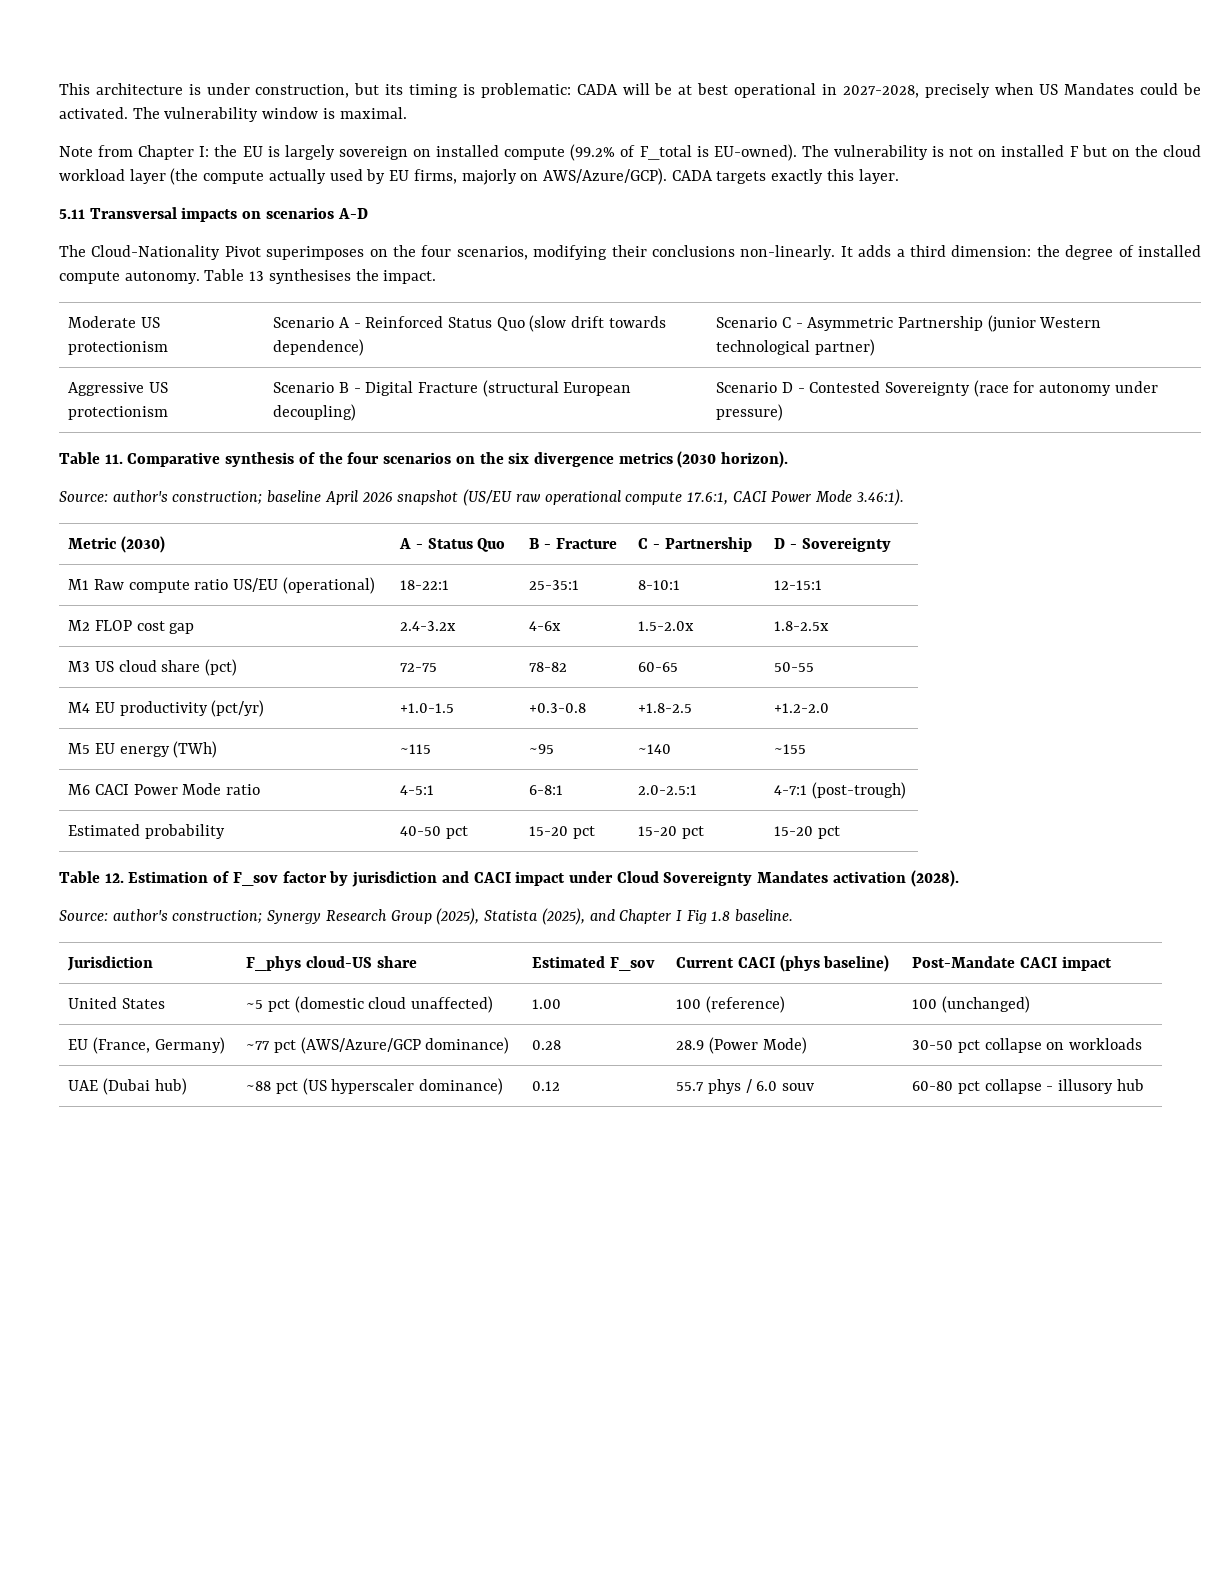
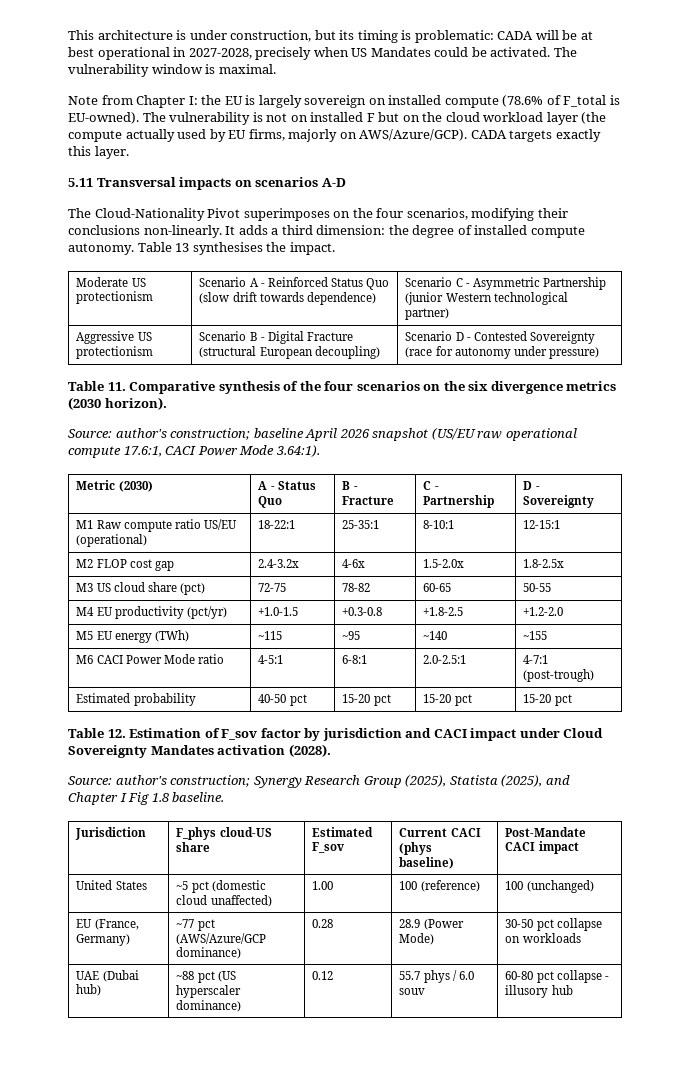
[570,144,616,161] (99.2% -> [502,95,544,107] (78.6%
[856,489,904,506] 3.46:1). -> [275,445,320,457] 3.64:1).

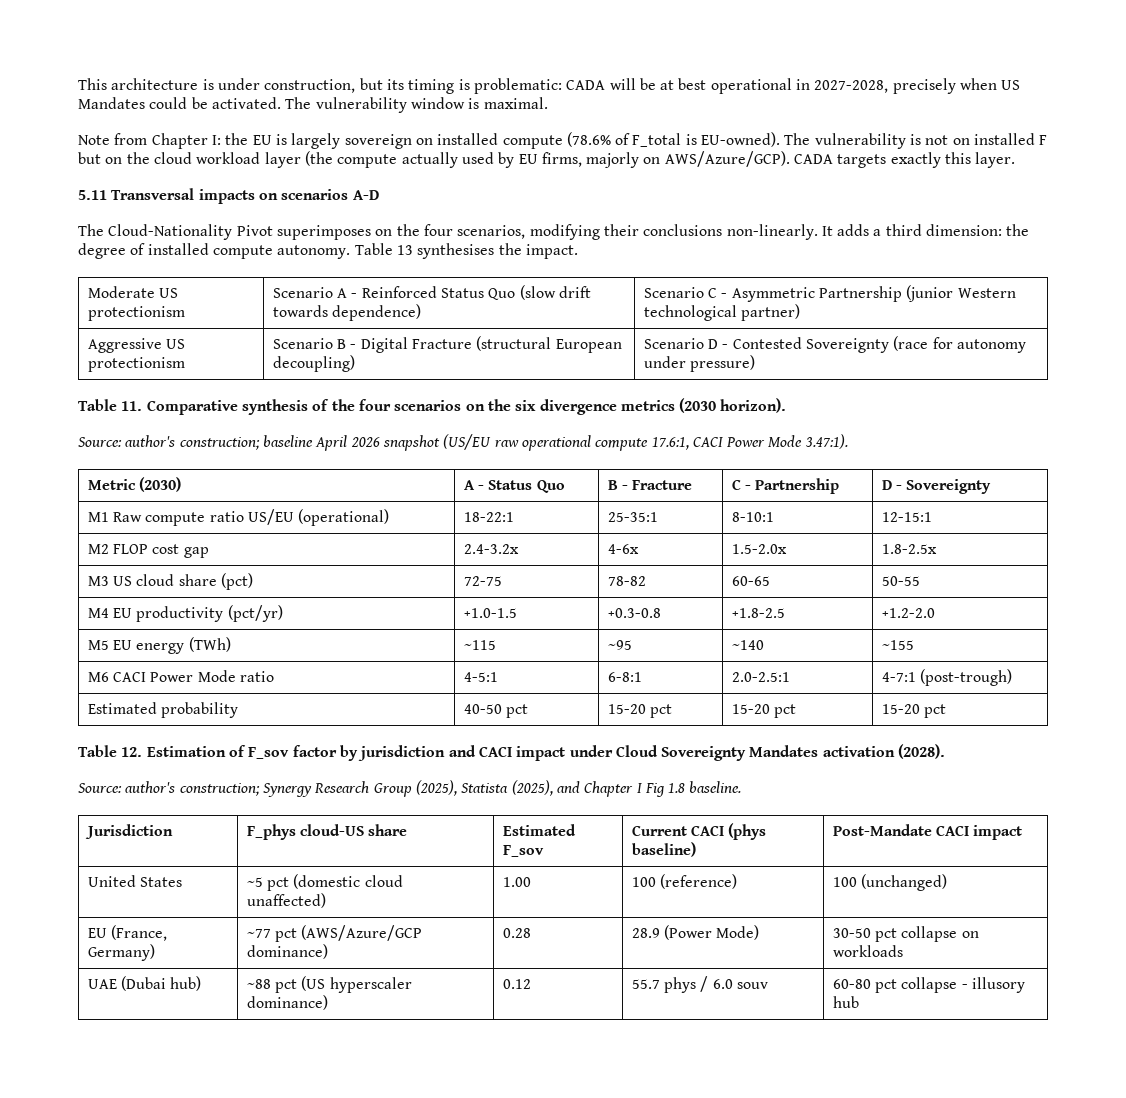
[275,445,320,457] 3.64:1). -> [804,434,848,449] 3.47:1).

